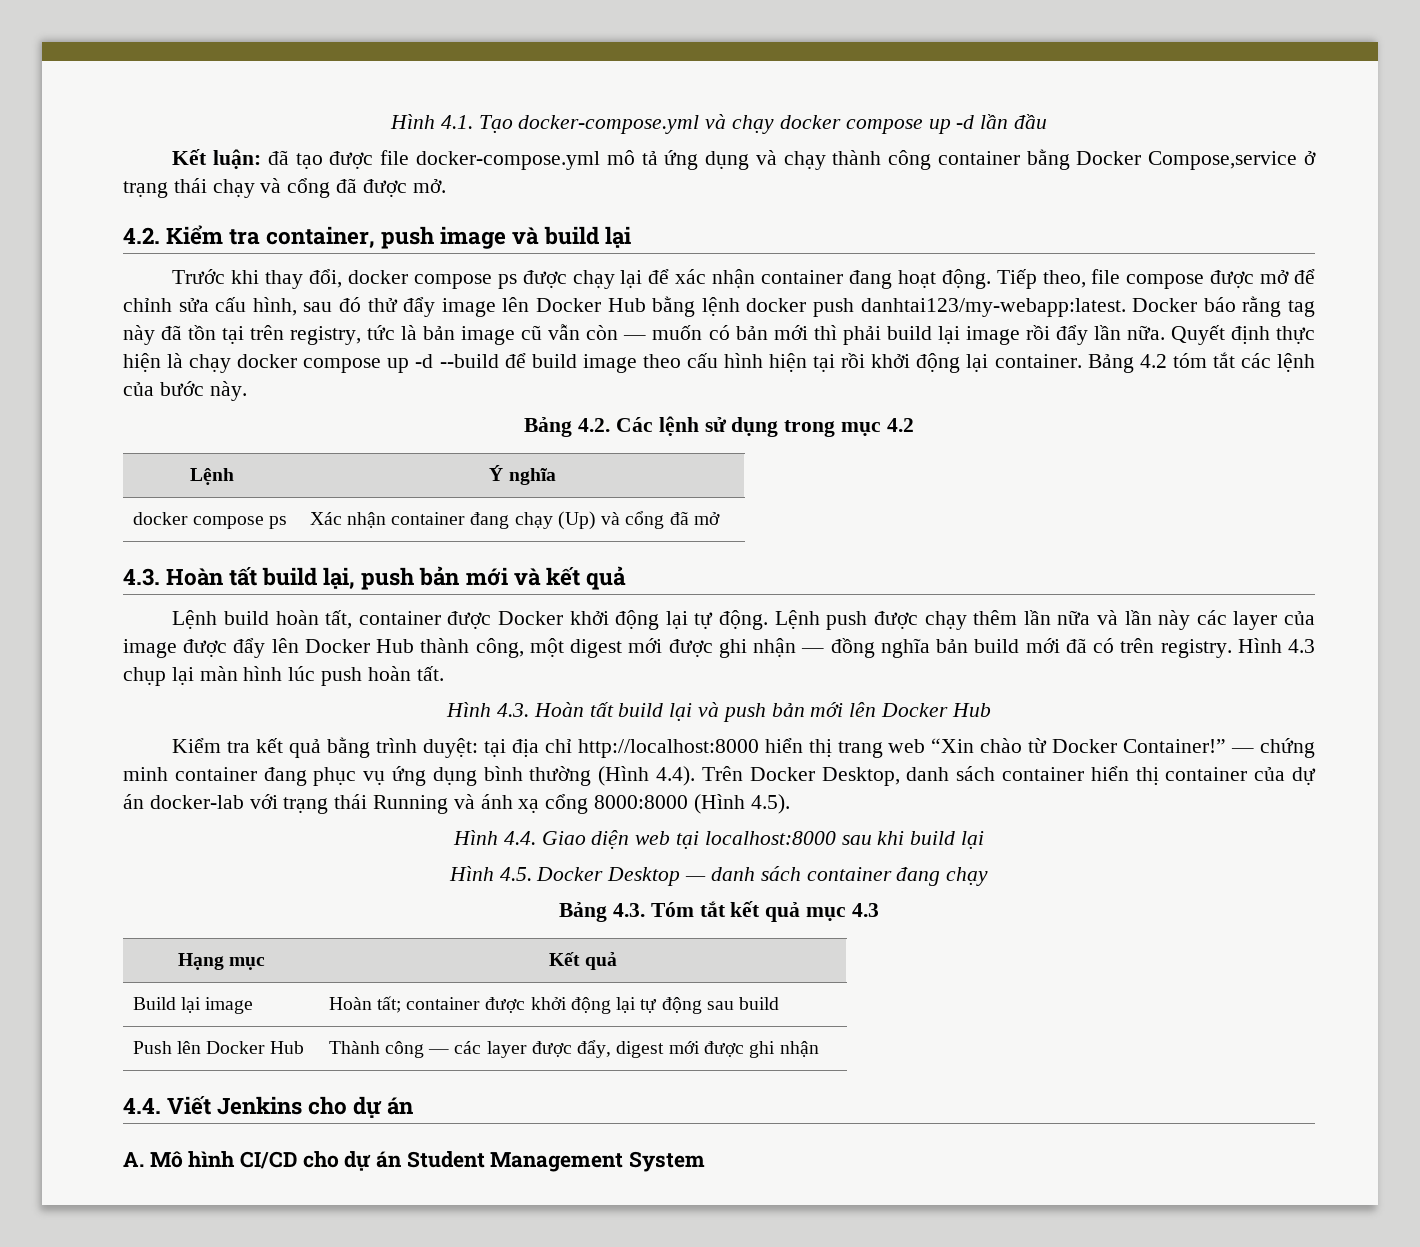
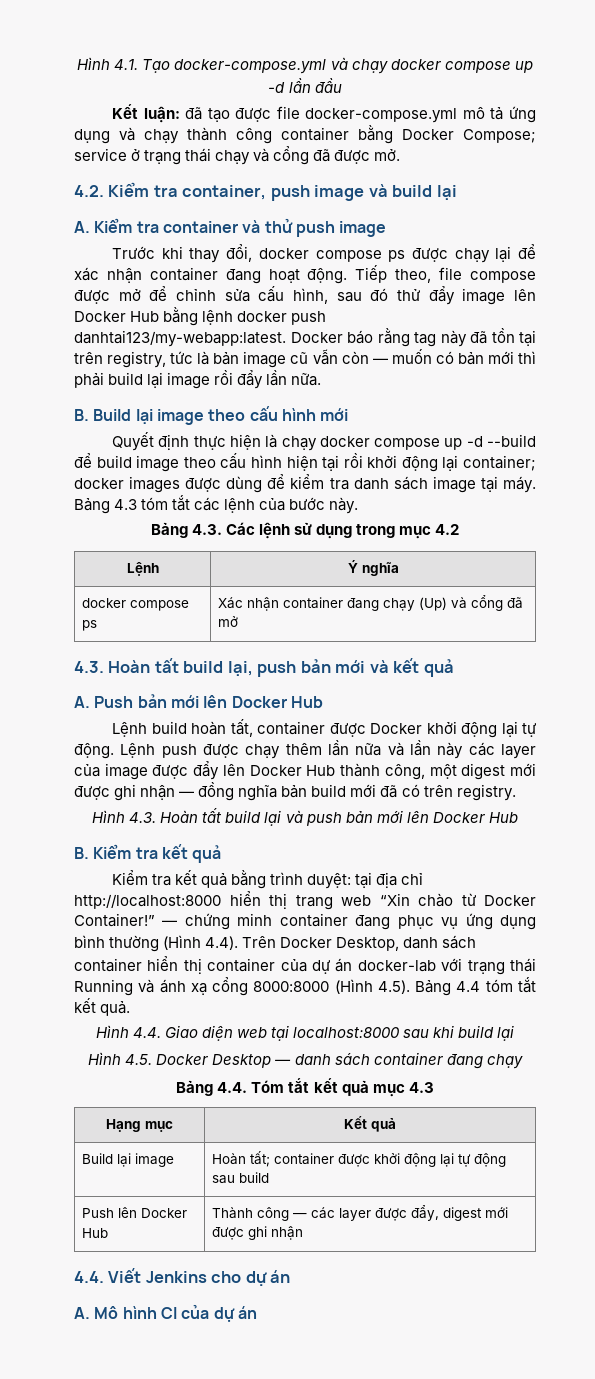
[1148,151,1298,170] Compose,service -> [463,129,536,143] [74,148,127,161] Compose; service
(631, 237) none -> [74,218,387,237] // A. Kiểm tra container và thử push image
(1165, 332) none -> [74,406,349,425] // B. Build lại image theo cấu hình mới //
[994,354,1167,373] container. Bảng 4.2 -> [462,455,536,471] [74,474,537,493] [74,498,138,514] container; docker images được dùng để kiểm tra danh sách image tại máy. Bảng 4.3
[578,418,611,432] 4.2. -> [191,524,222,535] 4.3.
(626, 578) none -> [74,694,323,708] // A. Push bản mới lên Docker Hub
[1237,638,1316,653] [123,666,444,686] Hình 4.3 chụp lại màn hình lúc push hoàn tất. -> (516, 792) none
(991, 710) none -> [74,844,222,863] // B. Kiểm tra kết quả
(790, 804) none -> [415,977,536,996] [74,998,131,1016] Bảng 4.4 tóm tắt kết quả.
[612,903,645,917] 4.3. -> [217,1082,248,1093] 4.4.
[240,1151,706,1172] CI/CD cho dự án Student Management System -> [160,1304,257,1322] CI của dự án

